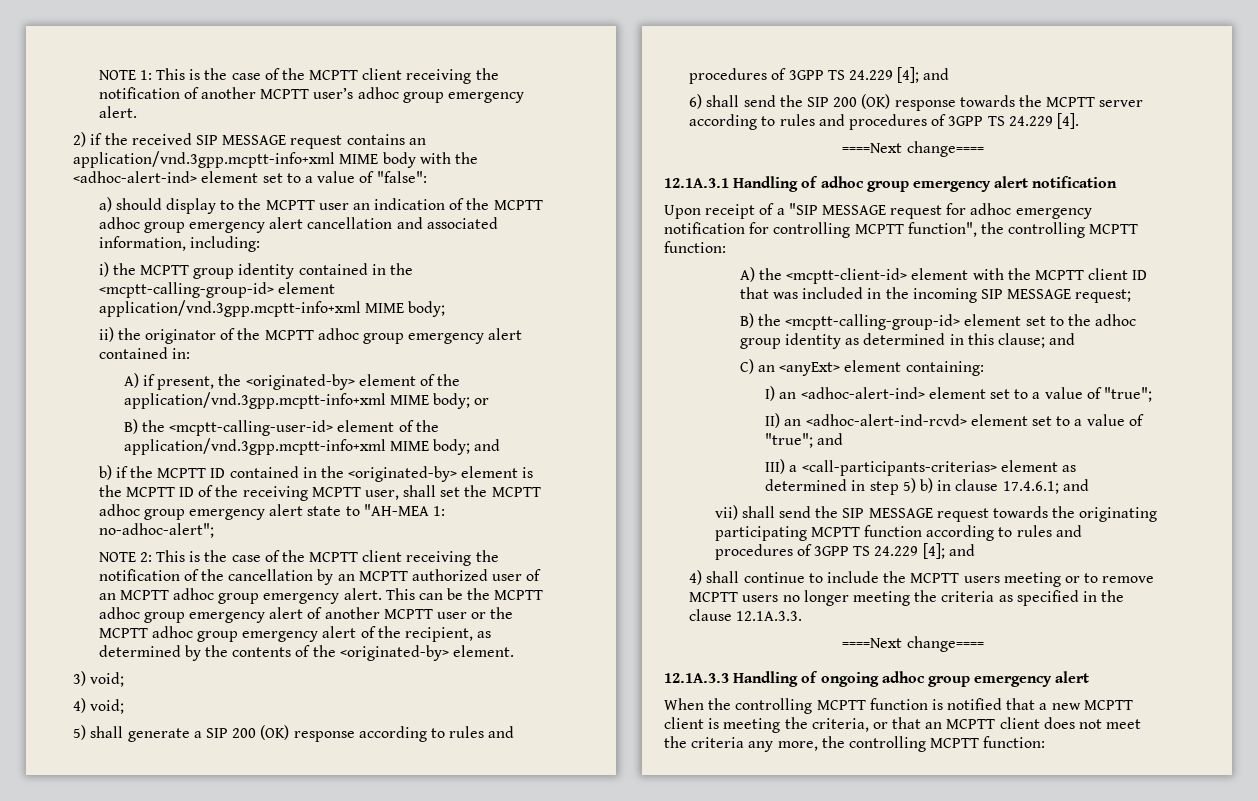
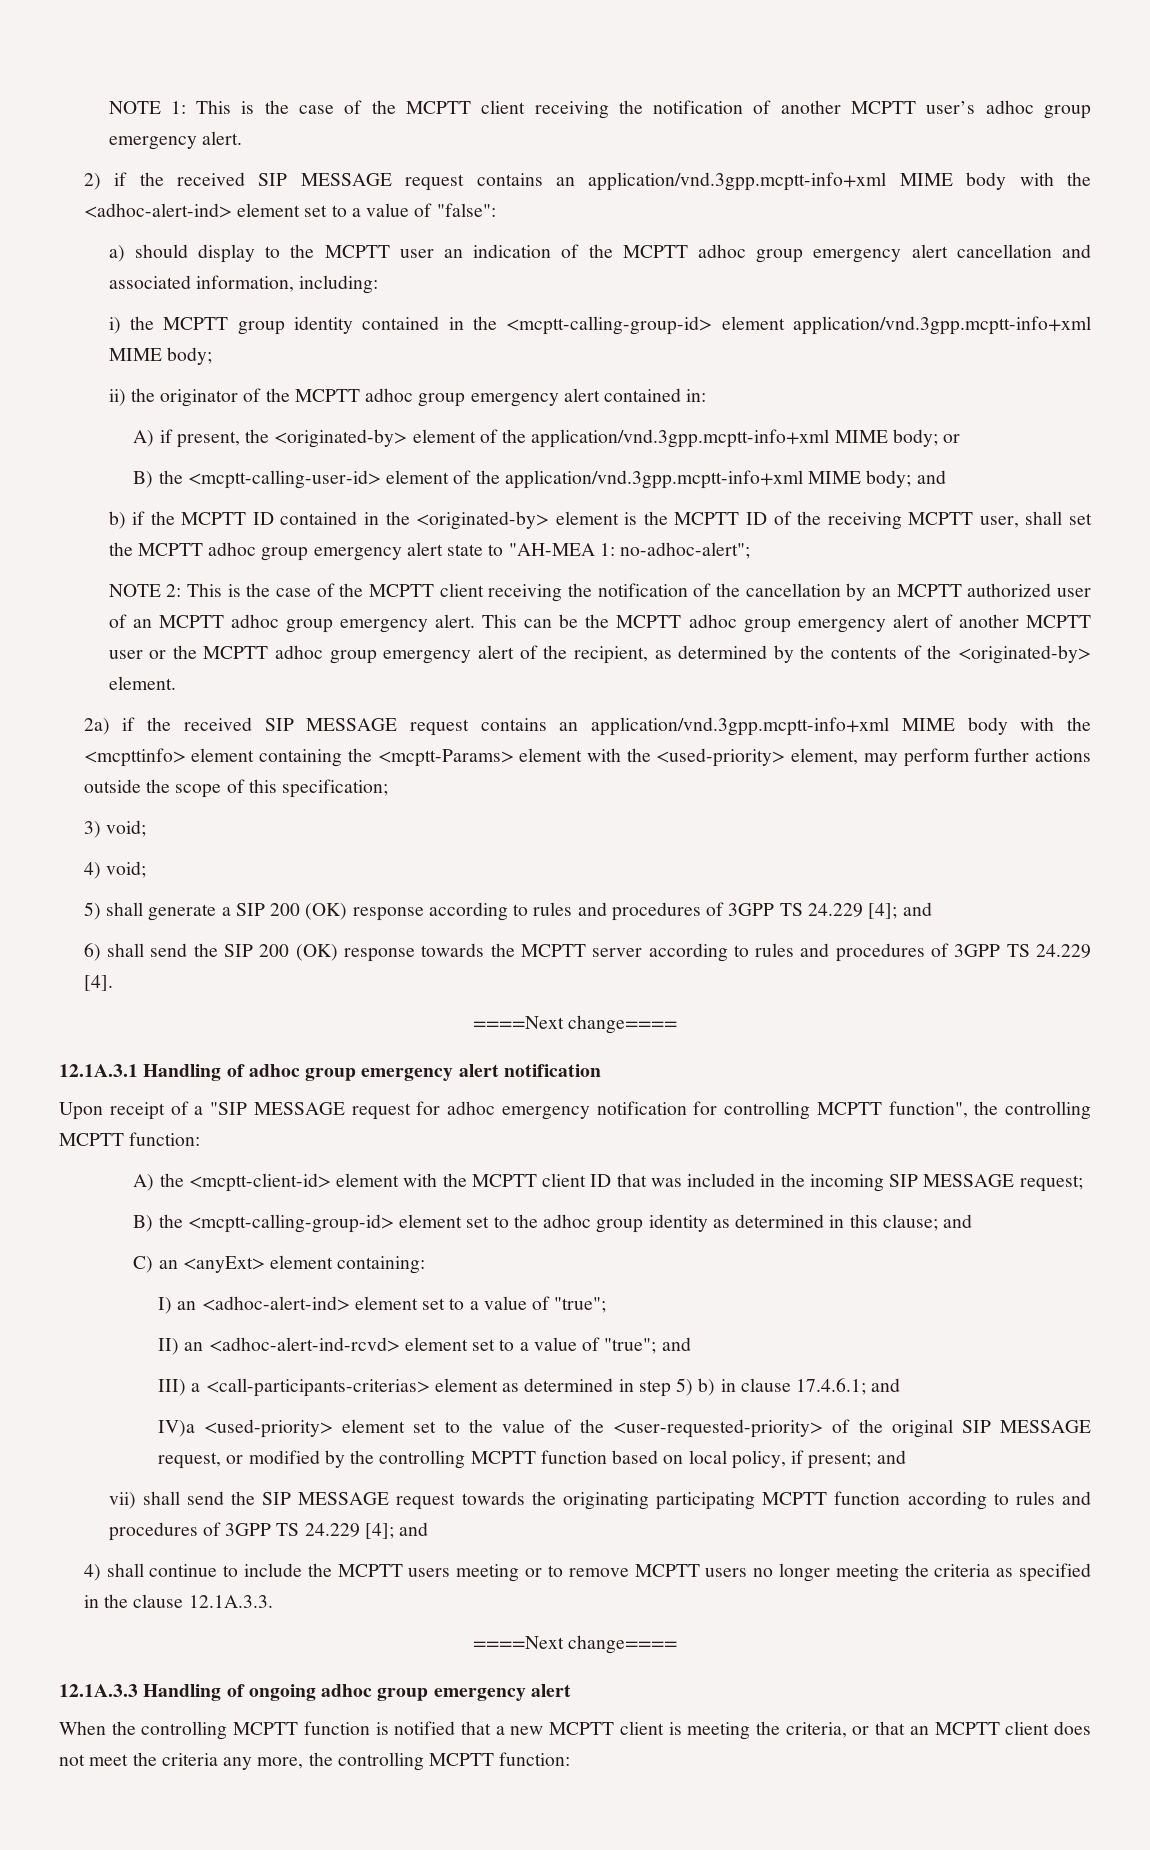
(514, 651) none -> [83,717,1091,736] [83,748,1091,767] [83,779,389,798] // 2a) if the received SIP MESSAGE request contains an application/vnd.3gpp.mcptt-info+xml MIME body with the <mcpttinfo> element containing the <mcptt-Params> element with the <used-priority> element, may perform further actions outside the scope of this specification;
(1089, 485) none -> [157,1419,1091,1438] [157,1450,906,1469] // IV)a <used-priority> element set to the value of the <user-requested-priority> of the original SIP MESSAGE request, or modified by the controlling MCPTT function based on local policy, if present; and

